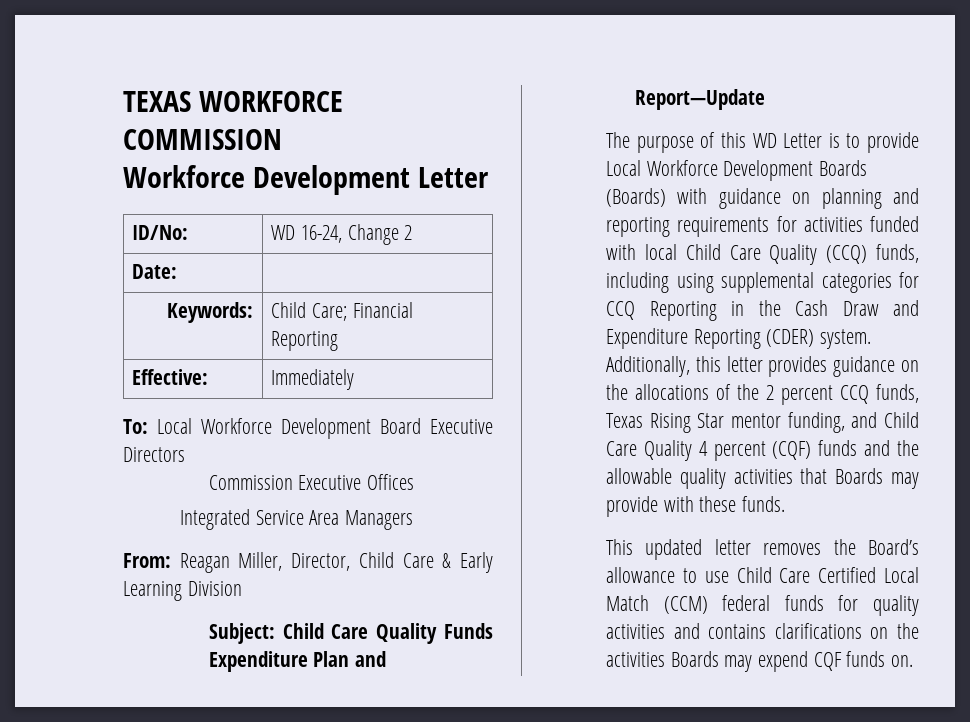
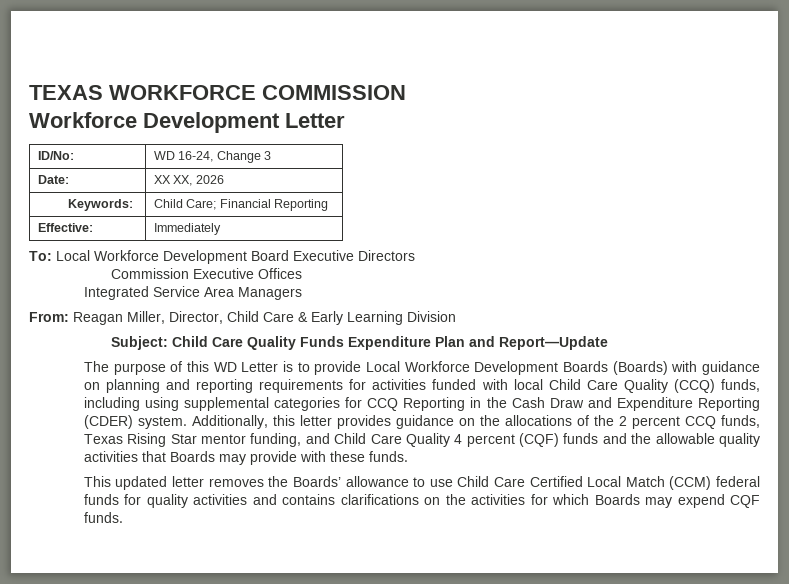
[404,225,413,240] 2 -> [264,151,272,160] 3
(178, 271) none -> [154,175,224,186] XX XX, 2026
[868,539,919,555] Board’s -> [292,476,341,487] Boards’
(666, 659) none -> [530,494,590,505] for which
[846,651,914,667] funds on. -> [83,512,123,523] funds.

